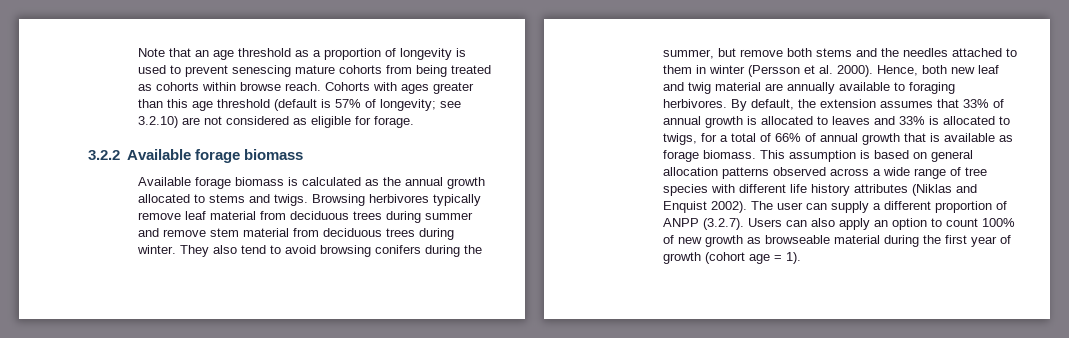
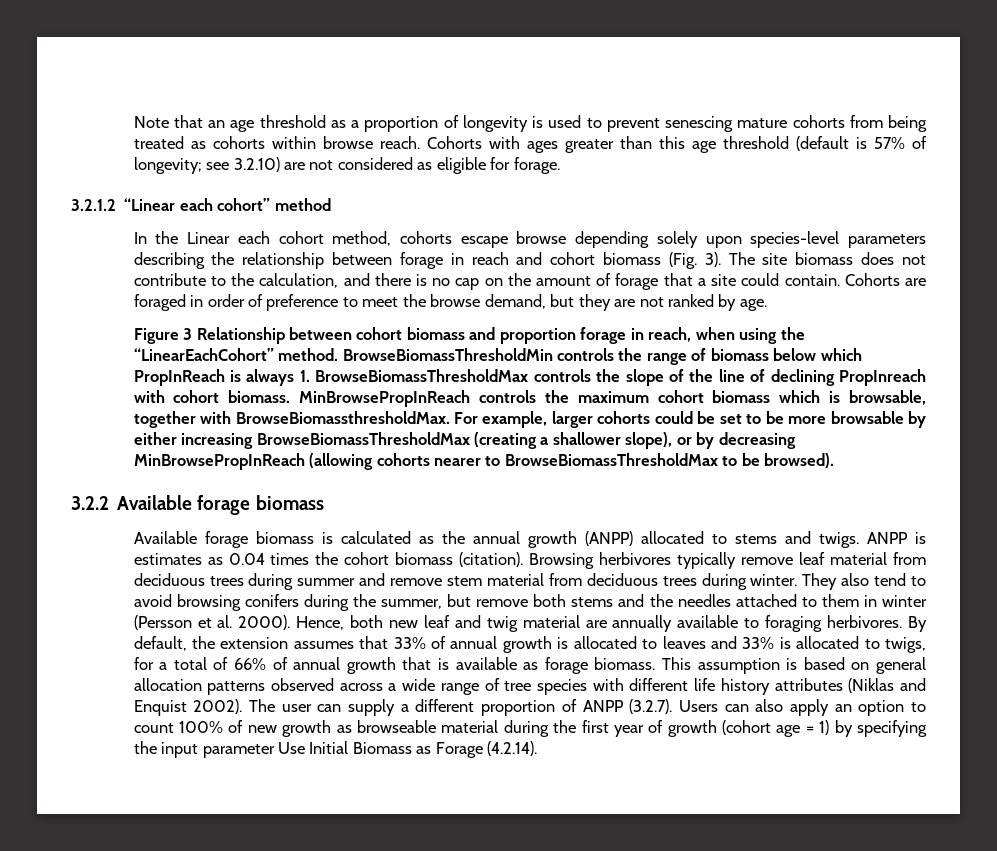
(415, 122) none -> [71,198,331,211] [133,231,927,248] [133,252,927,269] [133,273,926,290] [133,294,767,311] [133,327,805,344] [133,348,862,365] [133,369,926,386] [133,390,927,407] [133,411,926,428] [133,432,796,449] [133,453,835,470] // 3.2.1.2 “Linear each cohort” method // In the Linear each cohort method, cohorts escape browse depending solely upon species-level parameters describing the relationship between forage in reach and cohort biomass (Fig. 3). The site biomass does not contribute to the calculation, and there is no cap on the amount of forage that a site could contain. Cohorts are foraged in order of preference to meet the browse demand, but they are not ranked by age. // Figure 3 Relationship between cohort biomass and proportion forage in reach, when using the “LinearEachCohort” method. BrowseBiomassThresholdMin controls the range of biomass below which PropInReach is always 1. BrowseBiomassThresholdMax controls the slope of the line of declining PropInreach with cohort biomass. MinBrowsePropInReach controls the maximum cohort biomass which is browsable, together with BrowseBiomassthresholdMax. For example, larger cohorts could be set to be more browsable by either increasing BrowseBiomassThresholdMax (creating a shallower slope), or by decreasing MinBrowsePropInReach (allowing cohorts nearer to BrowseBiomassThresholdMax to be browsed).
(486, 183) none -> [584,531,633,546] (ANPP)
(309, 200) none -> [866,532,927,544] [133,552,524,567] ANPP is estimates as 0.04 times the cohort biomass (citation).
[786,252,802,264] 1). -> [819,720,928,737] [133,741,538,758] 1) by specifying the input parameter Use Initial Biomass as Forage (4.2.14).

